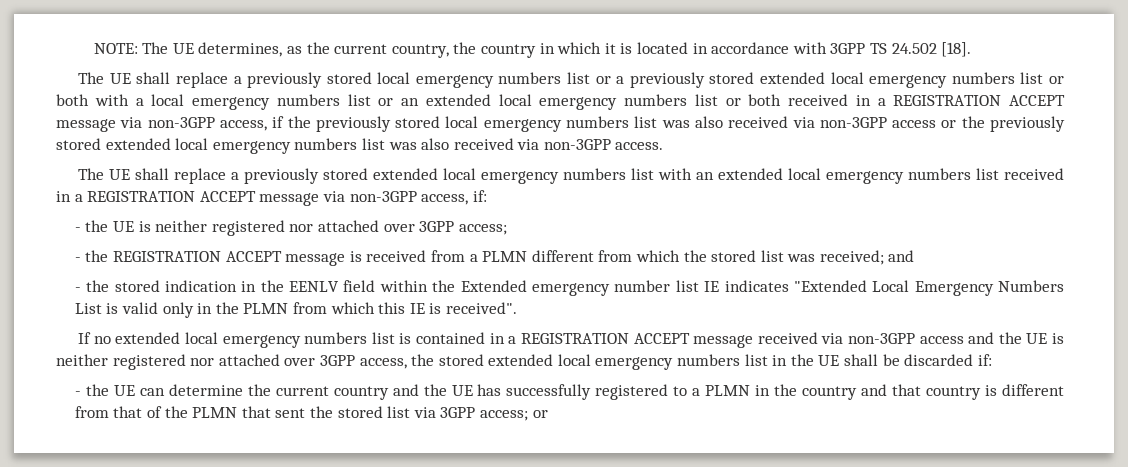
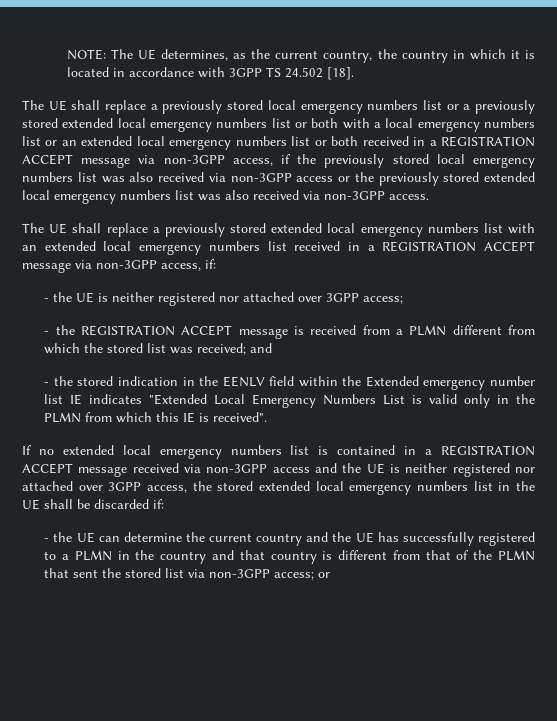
[440,407,476,418] 3GPP -> [209,569,271,578] non-3GPP

